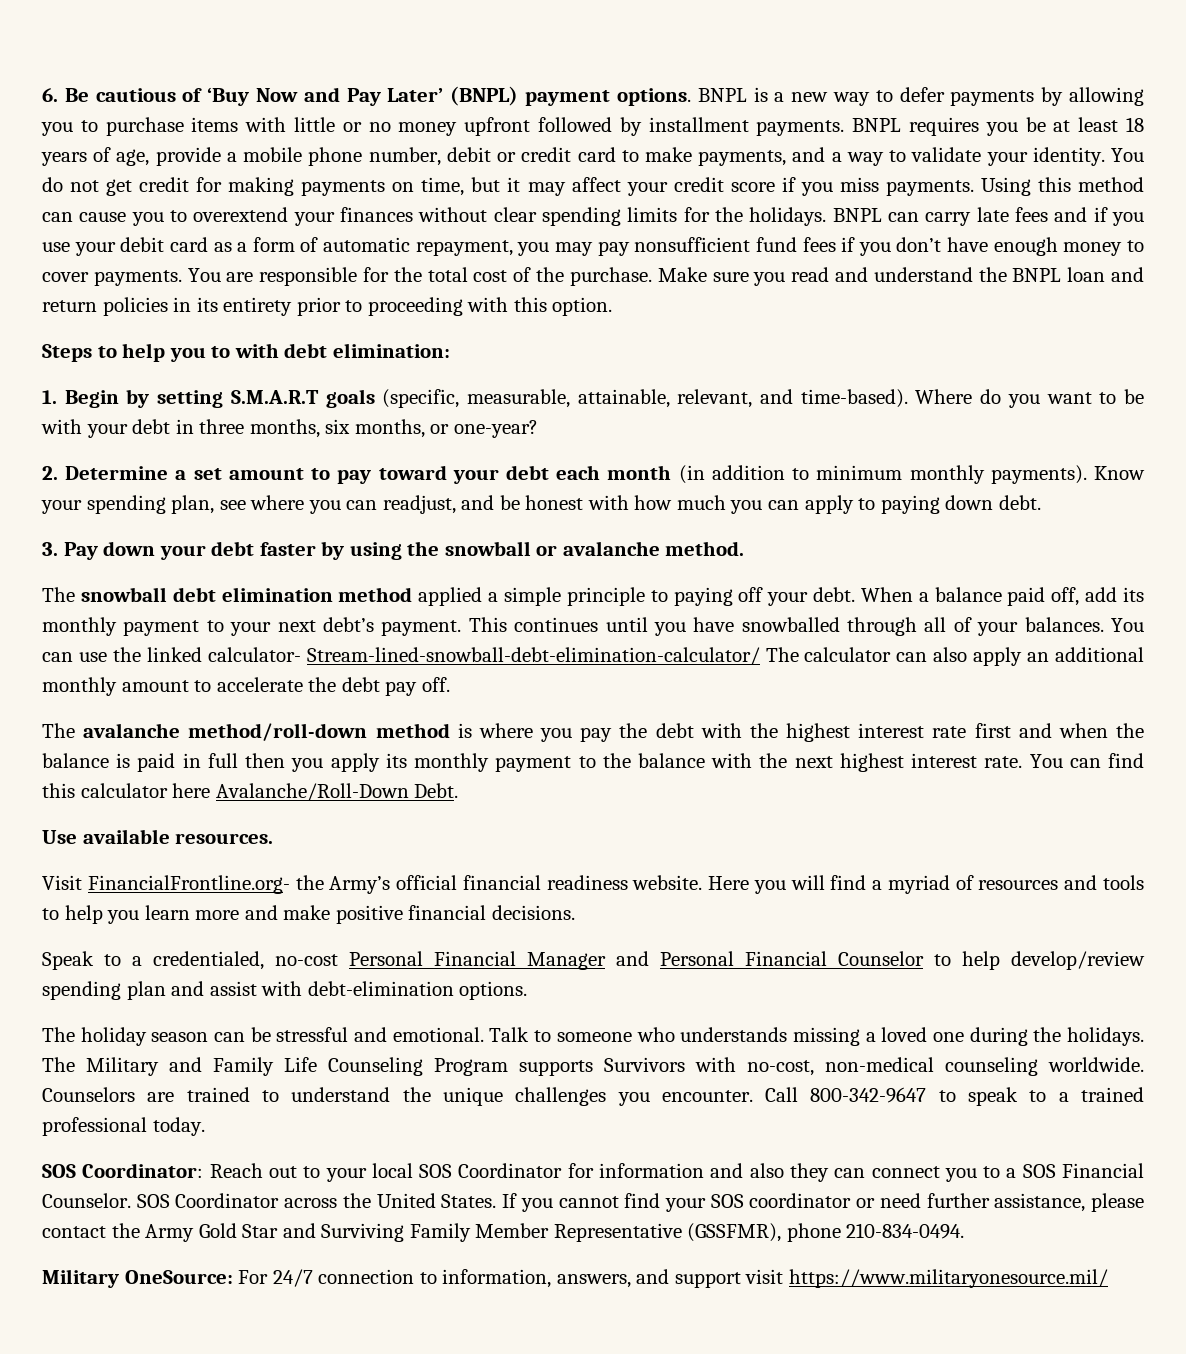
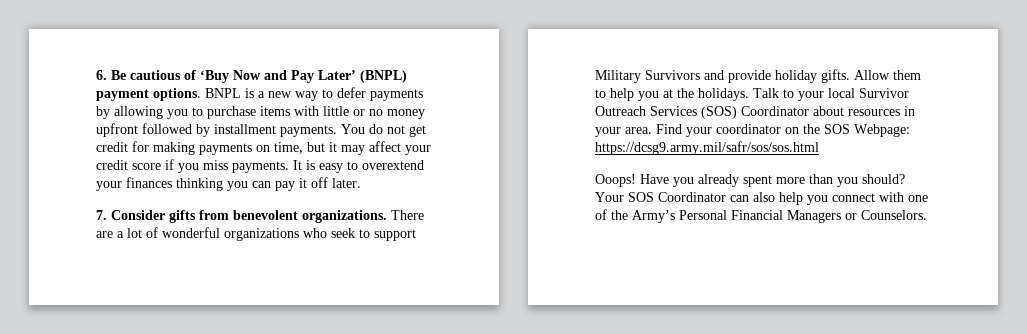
[852,117,1144,136] [41,147,1105,166] BNPL requires you be at least 18 years of age, provide a mobile phone number, debit or credit card to make payments, and a way to validate your identity. -> (337, 131) none
[980,177,1144,196] [42,207,1145,226] [42,237,1144,256] [42,267,1145,286] [42,297,613,316] [42,343,450,362] [42,389,1145,408] [41,419,538,438] [42,465,1145,484] [41,495,1041,514] [42,541,745,560] [42,587,1144,606] [42,617,1145,636] [42,647,1144,666] [42,677,450,696] [42,723,1144,742] [42,753,1145,772] [42,783,459,801] [42,829,274,844] [42,875,1144,894] [42,905,575,924] [42,951,1145,970] [42,981,528,1000] [42,1027,1145,1046] [42,1057,1144,1076] [42,1087,1144,1106] [42,1117,205,1136] [42,1163,1144,1182] [42,1193,1144,1212] [42,1223,965,1242] [42,1269,1108,1288] Using this method can cause you to overextend your finances without clear spending limits for the holidays. BNPL can carry late fees and if you use your debit card as a form of automatic repayment, you may pay nonsufficient fund fees if you don’t have enough money to cover payments. You are responsible for the total cost of the purchase. Make sure you read and understand the BNPL loan and return policies in its entirety prior to proceeding with this option. // Steps to help you to with debt elimination: // 1. Begin by setting S.M.A.R.T goals (specific, measurable, attainable, relevant, and time-based). Where do you want to be with your debt in three months, six months, or one-year? // 2. Determine a set amount to pay toward your debt each month (in addition to minimum monthly payments). Know your spending plan, see where you can readjust, and be honest with how much you can apply to paying down debt. // 3. Pay down your debt faster by using the snowball or avalanche method. // The snowball debt elimination method applied a simple principle to paying off your debt. When a balance paid off, add its monthly payment to your next debt’s payment. This continues until you have snowballed through all of your balances. You can use the linked calculator- Stream-lined-snowball-debt-elimination-calculator/ The calculator can also apply an additional monthly amount to accelerate the debt pay off. // The avalanche method/roll-down method is where you pay the debt with the highest interest rate first and when the balance is paid in full then you apply its monthly payment to the balance with the next highest interest rate. You can find this calculator here Avalanche/Roll-Down Debt. // Use available resources. // Visit FinancialFrontline.org- the Army’s official financial readiness website. Here you will find a myriad of resources and tools to help you learn more and make positive financial decisions. // Speak to a credentialed, no-cost Personal Financial Manager and Personal Financial Counselor to help develop/review spending plan and assist with debt-elimination options. // The holiday season can be stressful and emotional. Talk to someone who understands missing a loved one during the holidays. The Military and Family Life Counseling Program supports Survivors with no-cost, non-medical counseling worldwide. Counselors are trained to understand the unique challenges you encounter. Call 800-342-9647 to speak to a trained professional today. // SOS Coordinator: Reach out to your local SOS Coordinator for information and also they can connect you to a SOS Financial Counselor. SOS Coordinator across the United States. If you cannot find your SOS coordinator or need further assistance, please contact the Army Gold Star and Surviving Family Member Representative (GSSFMR), phone 210-834-0494. // Military OneSource: For 24/7 connection to information, answers, and support visit https://www.militaryonesource.mil/ -> [293,160,424,173] [96,177,361,191] [96,210,424,223] [96,227,416,241] [595,69,921,83] [595,88,909,101] [595,106,915,119] [595,124,910,137] [595,141,819,155] [595,174,905,187] [595,192,928,205] [595,209,927,223] It is easy to overextend your finances thinking you can pay it off later. // 7. Consider gifts from benevolent organizations. There are a lot of wonderful organizations who seek to support Military Survivors and provide holiday gifts. Allow them to help you at the holidays. Talk to your local Survivor Outreach Services (SOS) Coordinator about resources in your area. Find your coordinator on the SOS Webpage: https://dcsg9.army.mil/safr/sos/sos.html // Ooops! Have you already spent more than you should? Your SOS Coordinator can also help you connect with one of the Army’s Personal Financial Managers or Counselors.

